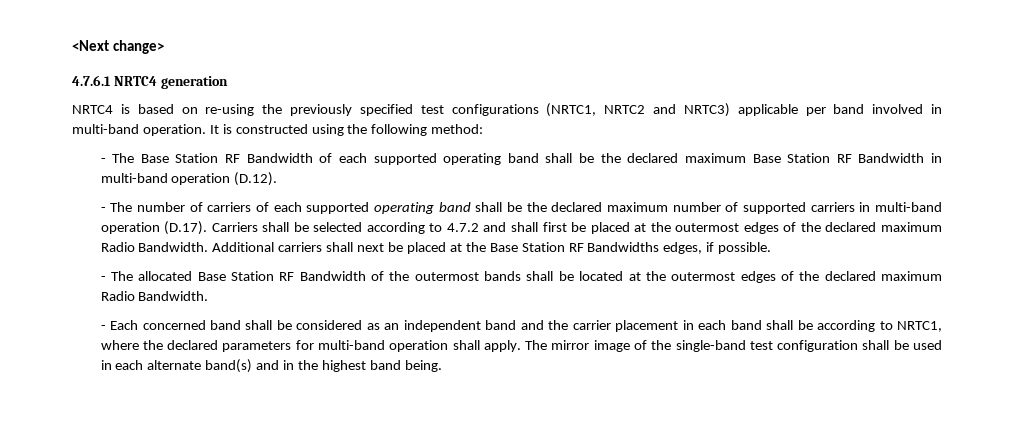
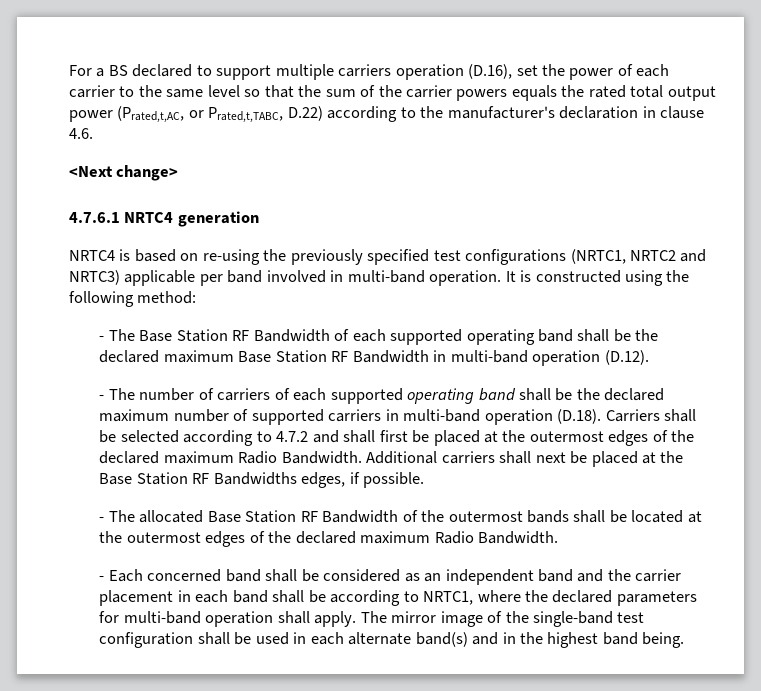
(72, 45) none -> [69,64,670,80] [69,85,716,101] [69,106,705,122] [69,128,93,139] For a BS declared to support multiple carriers operation (D.16), set the power of each carrier to the same level so that the sum of the carrier powers equals the rated total output power (Prated,t,AC, or Prated,t,TABC, D.22) according to the manufacturer's declaration in clause 4.6. //
[164,221,208,235] (D.17). -> [557,409,602,424] (D.18).

